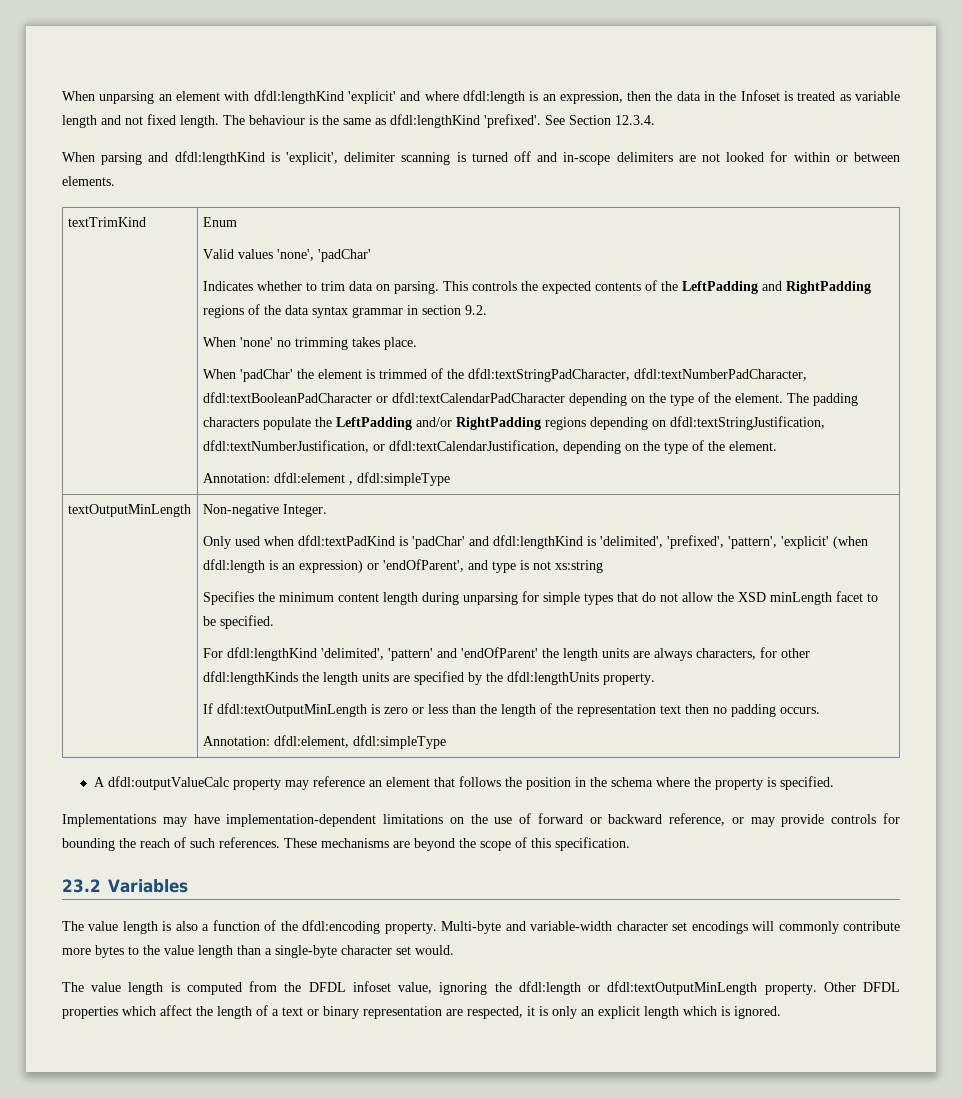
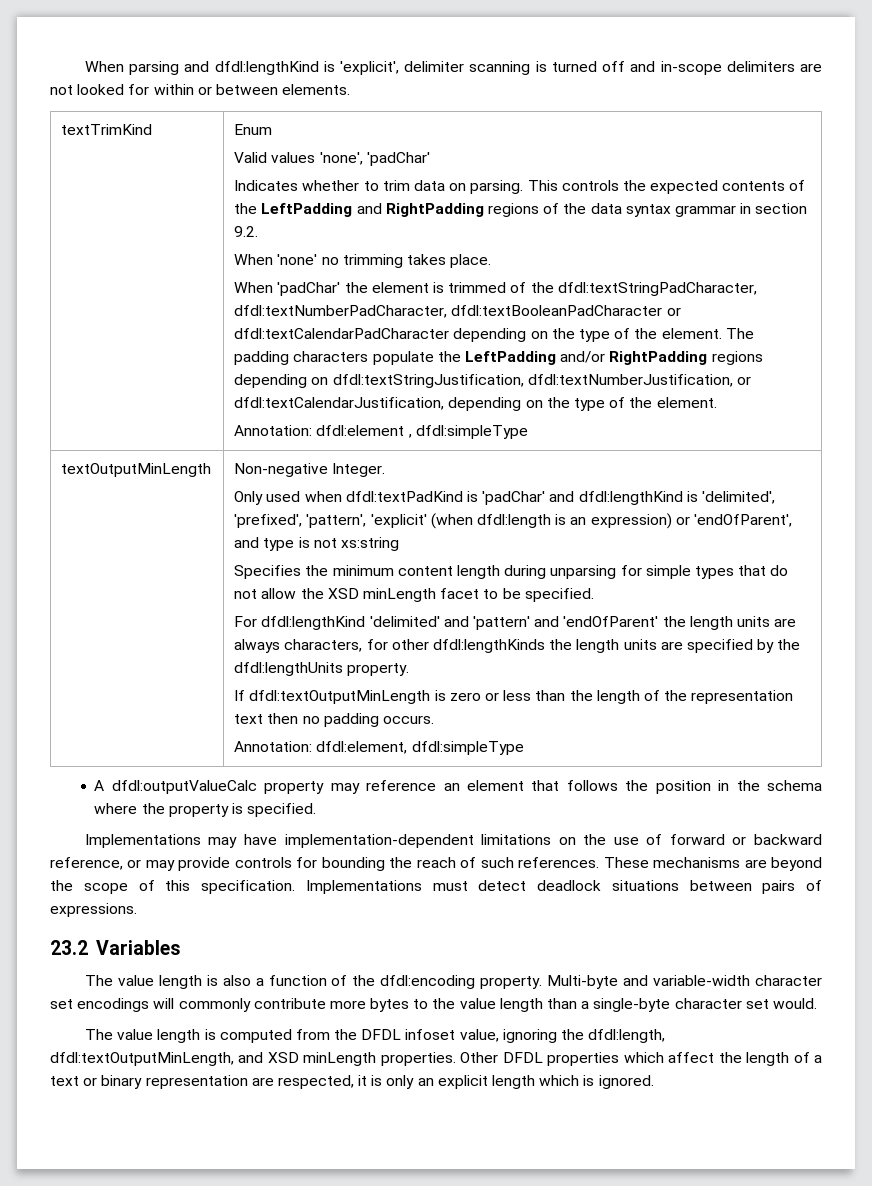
[62,90,901,104] [62,114,655,128] [62,152,95,162] When unparsing an element with dfdl:lengthKind 'explicit' and where dfdl:length is an expression, then the data in the Infoset is treated as variable length and not fixed length. The behaviour is the same as dfdl:lengthKind 'prefixed'. See Section 12.3.4. // When -> [84,61,124,72] When
[320,648,384,660] 'delimited', -> [369,616,469,627] 'delimited' and
(630, 844) none -> [305,880,822,894] [50,903,137,917] Implementations must detect deadlock situations between pairs of expressions.
[518,981,817,995] dfdl:length or dfdl:textOutputMinLength property. -> [588,1029,666,1043] [50,1052,456,1066] dfdl:length, dfdl:textOutputMinLength, and XSD minLength properties.

